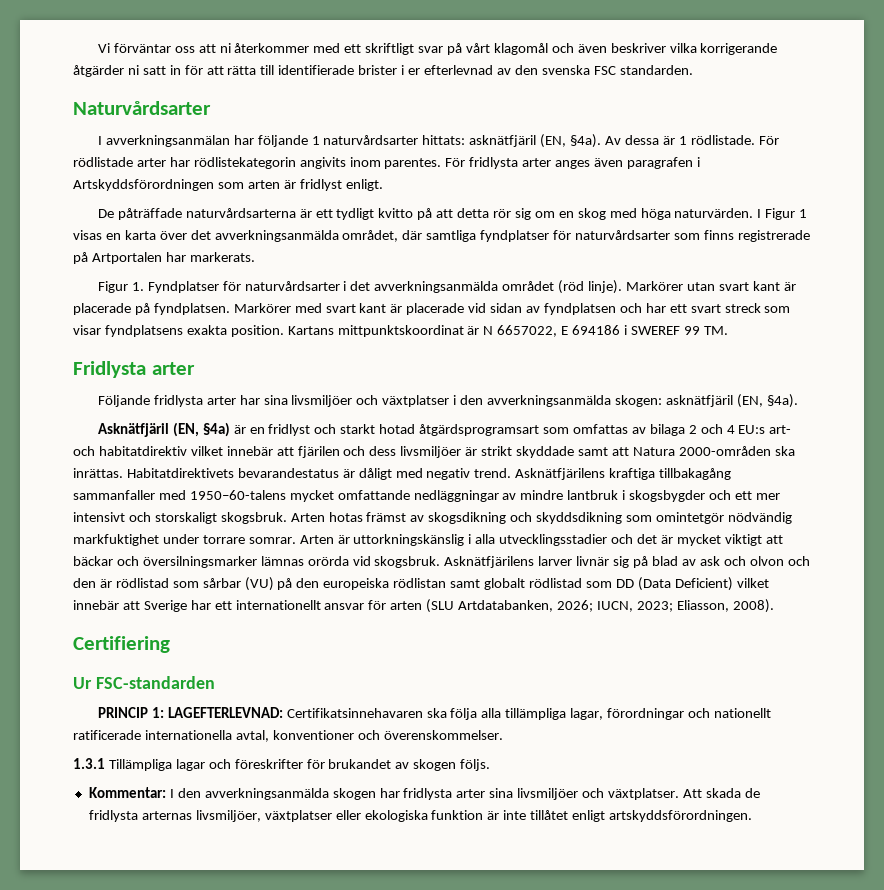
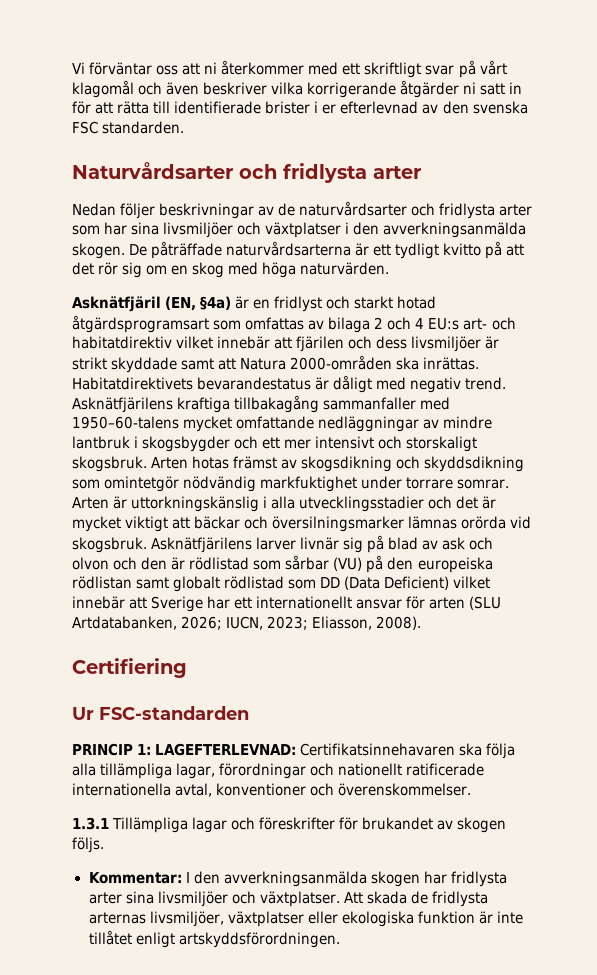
[97,134,779,148] [73,157,700,169] [73,179,383,191] // I avverkningsanmälan har följande 1 naturvårdsarter hittats: asknätfjäril (EN, §4a). Av dessa är 1 rödlistade. För rödlistade arter har rödlistekategorin angivits inom parentes. För fridlysta arter anges även paragrafen i Artskyddsförordningen som arten är fridlyst enligt. // -> [239,163,421,183] [72,201,533,219] [72,222,527,238] [72,243,125,259] och fridlysta arter // Nedan följer beskrivningar av de naturvårdsarter och fridlysta arter som har sina livsmiljöer och växtplatser i den avverkningsanmälda skogen.
[457,208,490,218] detta -> [72,262,94,275] det
[757,208,808,220] [73,230,810,242] [73,252,255,264] [97,280,796,294] [73,303,791,315] [73,325,728,337] [73,361,195,378] [97,394,798,408] I Figur 1 visas en karta över det avverkningsanmälda området, där samtliga fyndplatser för naturvårdsarter som finns registrerade på Artportalen har markerats. // Figur 1. Fyndplatser för naturvårdsarter i det avverkningsanmälda området (röd linje). Markörer utan svart kant är placerade på fyndplatsen. Markörer med svart kant är placerade vid sidan av fyndplatsen och har ett svart streck som visar fyndplatsens exakta position. Kartans mittpunktskoordinat är N 6657022, E 694186 i SWEREF 99 TM. // Fridlysta arter // Följande fridlysta arter har sina livsmiljöer och växtplatser i den avverkningsanmälda skogen: asknätfjäril (EN, §4a). -> (390, 268) none

